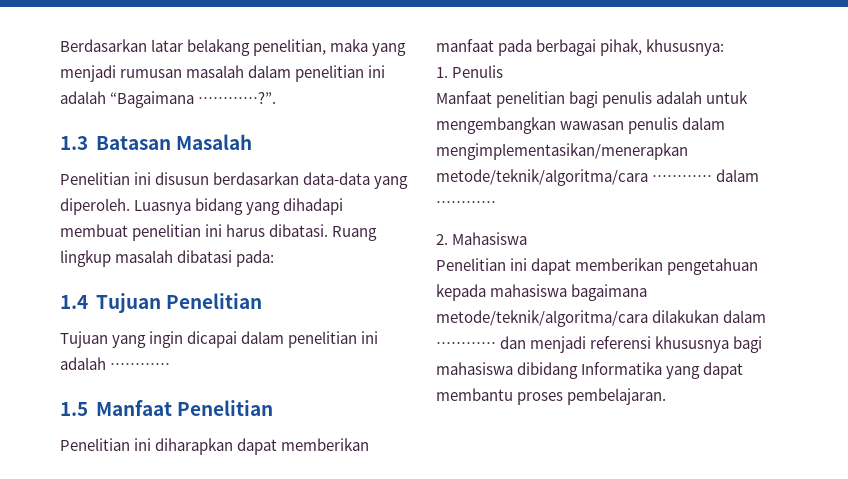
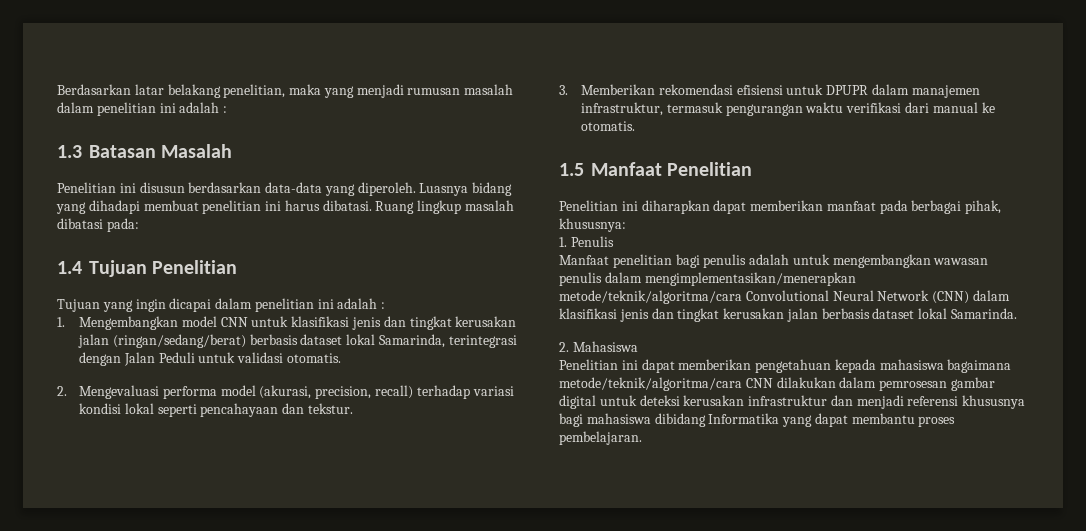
[110,91,277,108] “Bagaimana …………?”. -> [223,106,228,113] :
[110,363,171,370] ………… -> [381,302,386,309] [57,316,517,330] [78,334,517,348] [79,352,342,366] [57,385,514,399] [79,403,354,417] [559,84,980,98] [581,102,995,116] [581,121,636,131] : // 1. Mengembangkan model CNN untuk klasifikasi jenis dan tingkat kerusakan jalan (ringan/sedang/berat) berbasis dataset lokal Samarinda, terintegrasi dengan Jalan Peduli untuk validasi otomatis. // 2. Mengevaluasi performa model (akurasi, precision, recall) terhadap variasi kondisi lokal seperti pencahayaan dan tekstur. // 3. Memberikan rekomendasi efisiensi untuk DPUPR dalam manajemen infrastruktur, termasuk pengurangan waktu verifikasi dari manual ke otomatis.
[652,169,760,182] [436,201,496,208] ………… dalam ………… -> [745,290,1010,304] [559,308,1018,322] Convolutional Neural Network (CNN) dalam klasifikasi jenis dan tingkat kerusakan jalan berbasis dataset lokal Samarinda.
(648, 318) none -> [745,378,773,388] CNN
[436,342,496,349] ………… -> [879,377,995,391] [559,395,828,409] pemrosesan gambar digital untuk deteksi kerusakan infrastruktur

